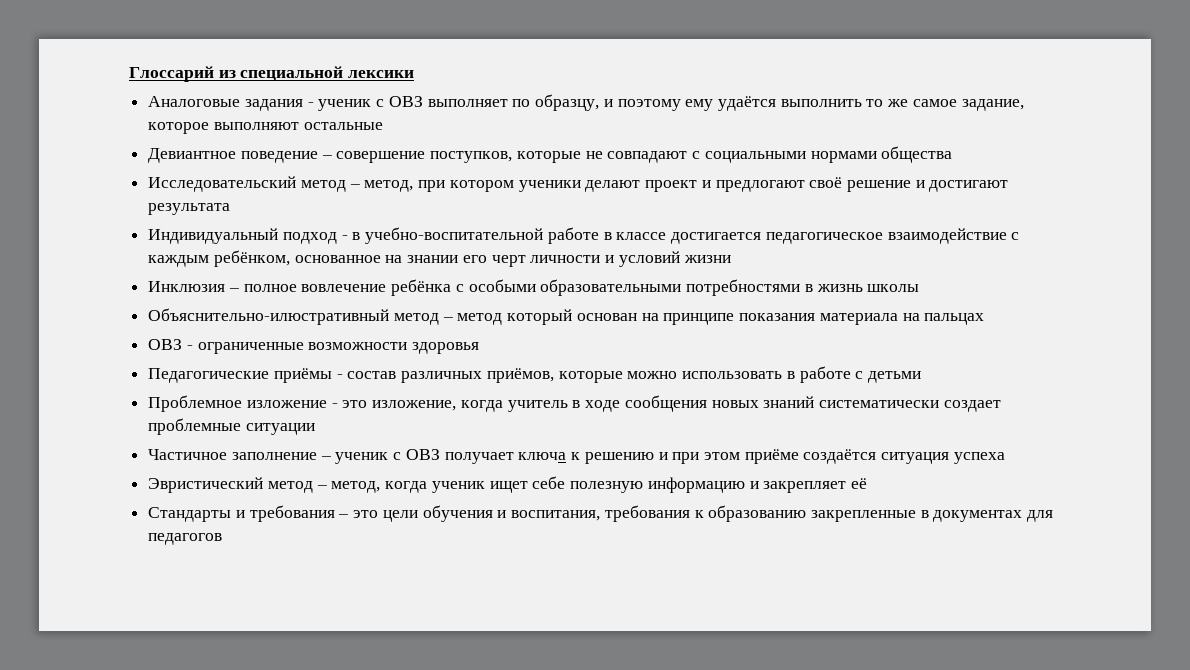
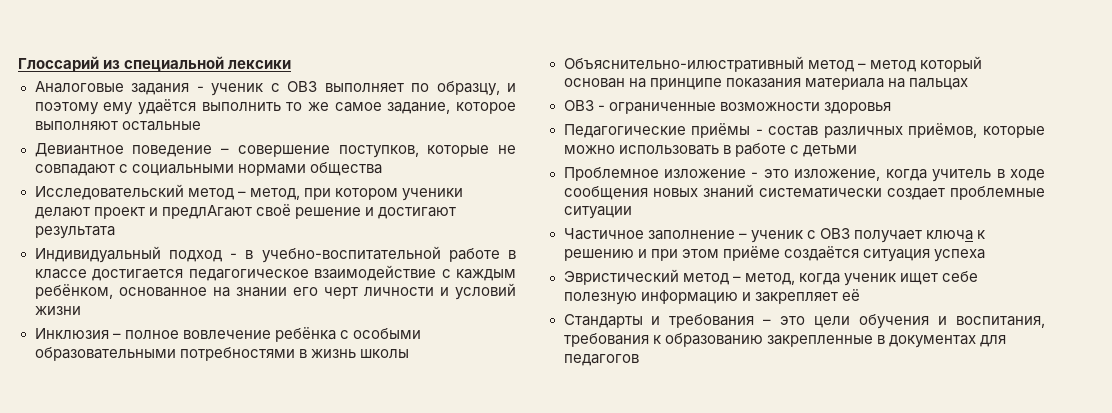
[715,180,805,192] предлогают -> [161,205,252,219] предлАгают

